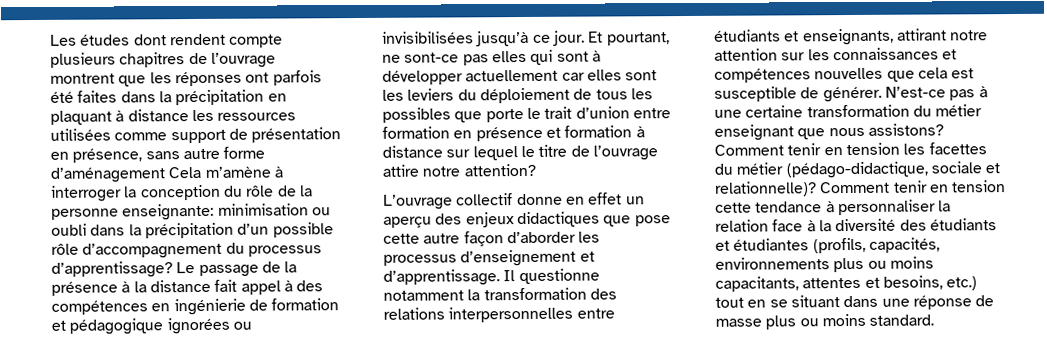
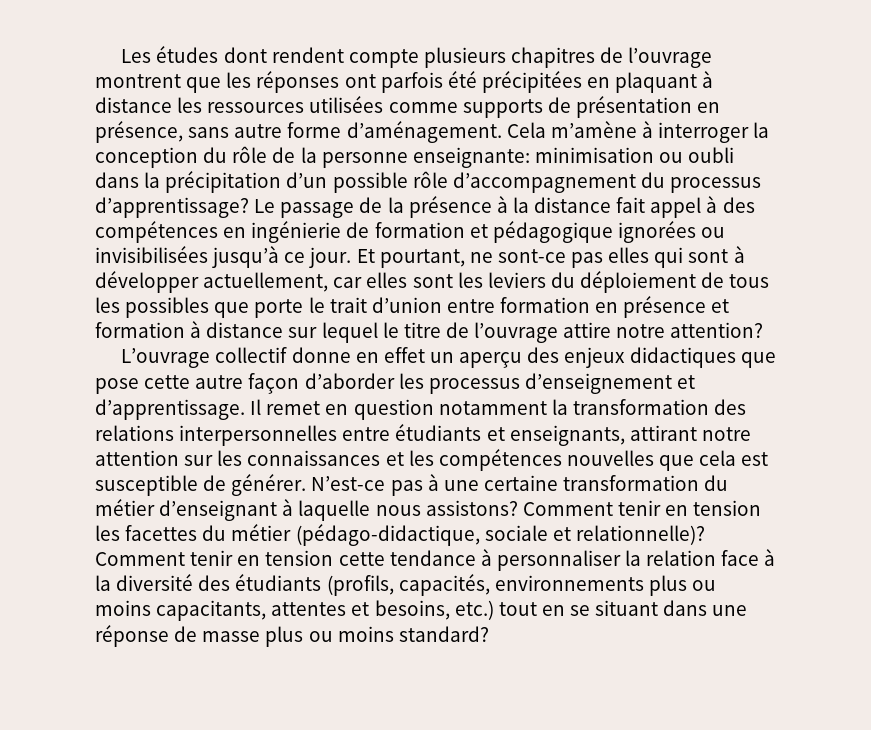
[77,89,265,106] faites dans la précipitation -> [481,71,582,93] précipitées
[170,129,226,144] support -> [462,99,543,118] supports
[50,167,165,183] d’aménagement -> [346,121,502,143] d’aménagement.
[465,69,559,82] actuellement -> [203,272,329,292] actuellement,
[518,268,600,285] questionne -> [266,399,434,420] remet en question
(958, 54) none -> [408,450,434,466] les
[714,124,826,141] enseignant que -> [159,499,371,521] d’enseignant à laquelle
[715,238,810,251] et étudiantes -> (322, 582) none
[869,314,935,326] standard. -> [398,626,489,642] standard?

